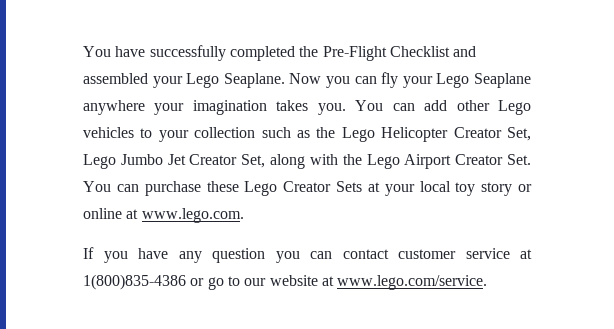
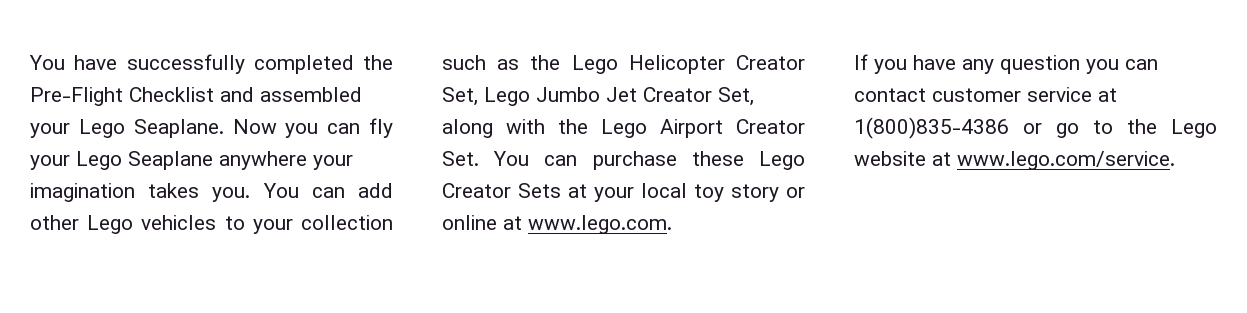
[244,278,267,286] our -> [1127,119,1217,138] the Lego

